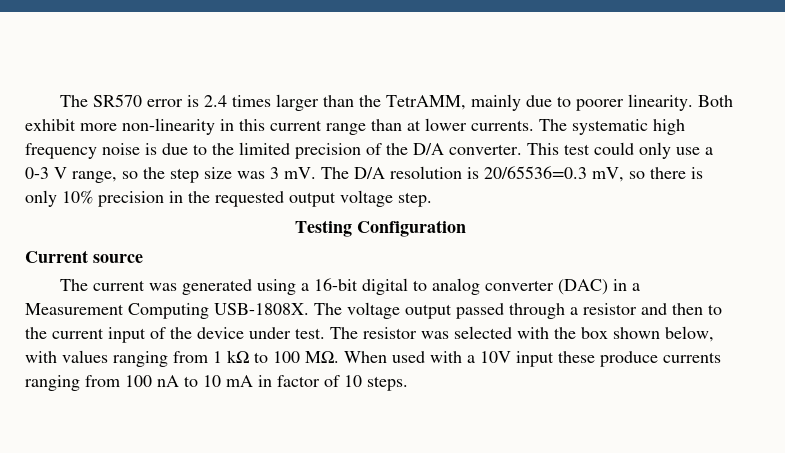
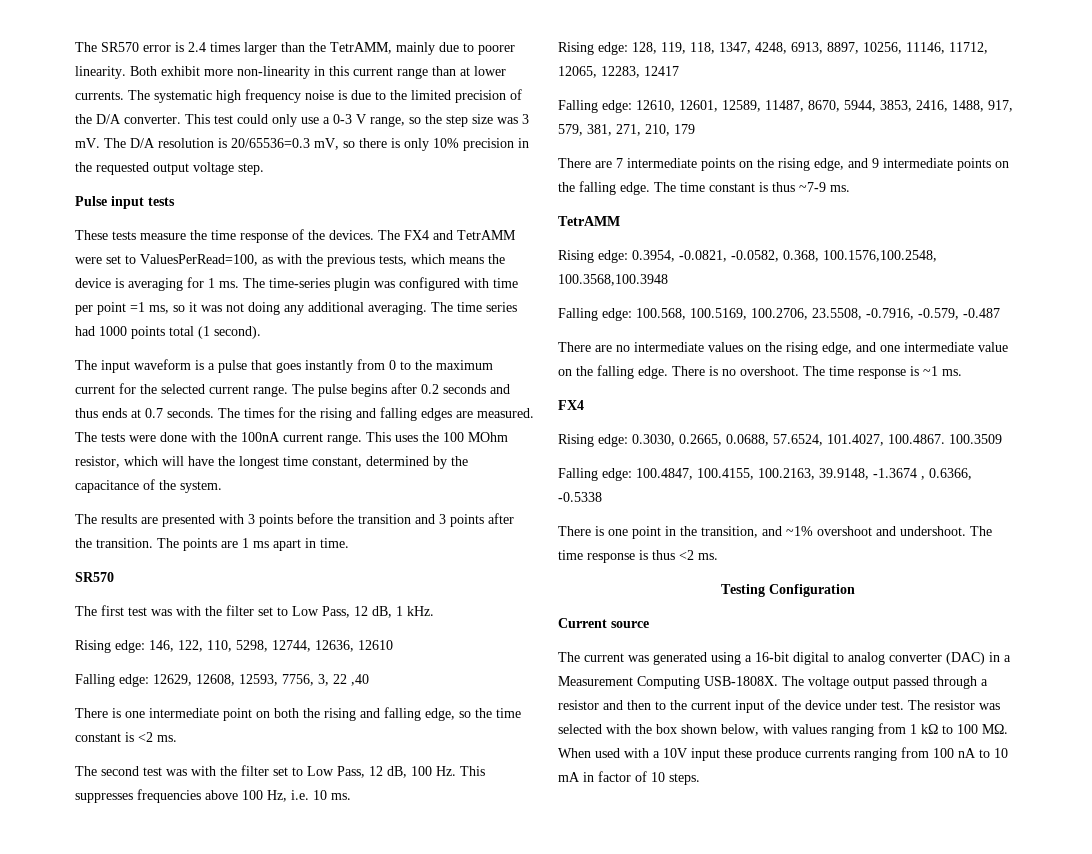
(432, 199) none -> [75,196,175,209] [75,229,516,243] [75,254,505,267] [75,277,518,291] [75,302,517,315] [75,326,261,339] [75,359,493,373] [75,383,510,397] [75,407,534,421] [75,432,508,445] [75,456,468,469] [75,479,222,493] [75,513,514,527] [75,538,349,551] [75,572,114,582] [75,605,434,618] [75,640,393,653] [75,674,369,687] [75,707,521,721] [75,732,177,742] [75,765,485,778] [75,789,351,803] [558,42,988,55] [558,66,679,78] [558,100,1013,113] [558,124,695,136] [558,158,1009,171] [558,181,850,195] [558,216,620,226] [558,250,937,263] [558,274,668,286] [558,308,1000,321] [558,342,1008,355] [558,365,962,379] [558,400,584,410] [558,434,1002,447] [558,468,972,481] [558,492,602,502] [558,526,992,539] [558,550,718,563] // Pulse input tests // These tests measure the time response of the devices. The FX4 and TetrAMM were set to ValuesPerRead=100, as with the previous tests, which means the device is averaging for 1 ms. The time-series plugin was configured with time per point =1 ms, so it was not doing any additional averaging. The time series had 1000 points total (1 second). // The input waveform is a pulse that goes instantly from 0 to the maximum current for the selected current range. The pulse begins after 0.2 seconds and thus ends at 0.7 seconds. The times for the rising and falling edges are measured. The tests were done with the 100nA current range. This uses the 100 MOhm resistor, which will have the longest time constant, determined by the capacitance of the system. // The results are presented with 3 points before the transition and 3 points after the transition. The points are 1 ms apart in time. // SR570 // The first test was with the filter set to Low Pass, 12 dB, 1 kHz. // Rising edge: 146, 122, 110, 5298, 12744, 12636, 12610 // Falling edge: 12629, 12608, 12593, 7756, 3, 22 ,40 // There is one intermediate point on both the rising and falling edge, so the time constant is <2 ms. // The second test was with the filter set to Low Pass, 12 dB, 100 Hz. This suppresses frequencies above 100 Hz, i.e. 10 ms. // Rising edge: 128, 119, 118, 1347, 4248, 6913, 8897, 10256, 11146, 11712, 12065, 12283, 12417 // Falling edge: 12610, 12601, 12589, 11487, 8670, 5944, 3853, 2416, 1488, 917, 579, 381, 271, 210, 179 // There are 7 intermediate points on the rising edge, and 9 intermediate points on the falling edge. The time constant is thus ~7-9 ms. // TetrAMM // Rising edge: 0.3954, -0.0821, -0.0582, 0.368, 100.1576,100.2548, 100.3568,100.3948 // Falling edge: 100.568, 100.5169, 100.2706, 23.5508, -0.7916, -0.579, -0.487 // There are no intermediate values on the rising edge, and one intermediate value on the falling edge. There is no overshoot. The time response is ~1 ms. // FX4 // Rising edge: 0.3030, 0.2665, 0.0688, 57.6524, 101.4027, 100.4867. 100.3509 // Falling edge: 100.4847, 100.4155, 100.2163, 39.9148, -1.3674 , 0.6366, -0.5338 // There is one point in the transition, and ~1% overshoot and undershoot. The time response is thus <2 ms.

